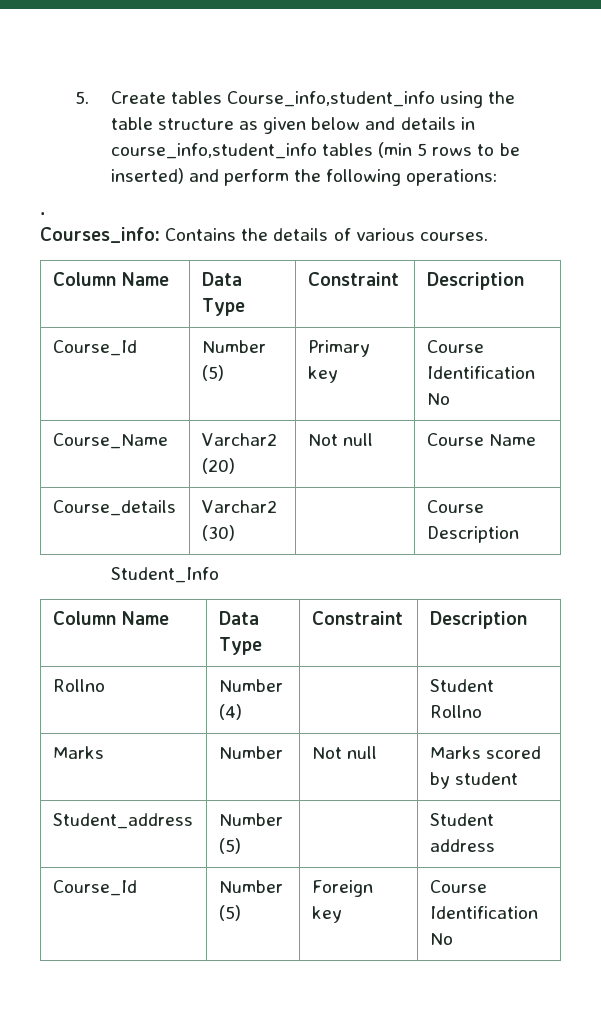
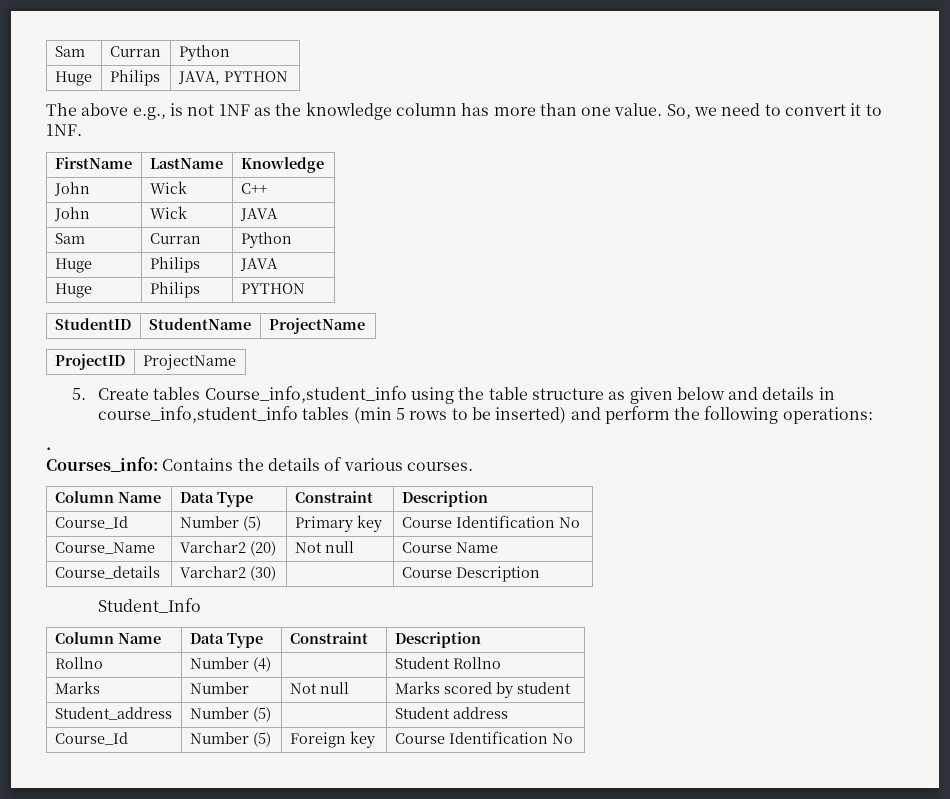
(75, 97) none -> [54,46,85,57] [109,46,161,57] [178,45,230,61] [54,71,92,86] [109,70,160,86] [177,71,288,85] [46,102,882,120] [46,124,82,136] [54,157,132,169] [149,158,223,169] [240,157,324,173] [53,182,90,196] [149,181,187,194] [240,183,267,194] [53,207,90,221] [149,206,187,219] [239,208,278,221] [54,233,85,244] [149,233,201,244] [240,232,292,248] [54,258,92,273] [149,257,200,273] [239,258,278,271] [54,283,92,298] [149,282,200,298] [240,283,305,294] [54,318,131,330] [148,318,251,330] [268,318,365,334] [54,354,125,370] [142,354,236,370] Sam | Curran | Python // Huge | Philips | JAVA, PYTHON // The above e.g., is not 1NF as the knowledge column has more than one value. So, we need to convert it to 1NF. // FirstName | LastName | Knowledge // John | Wick | C++ // John | Wick | JAVA // Sam | Curran | Python // Huge | Philips | JAVA // Huge | Philips | PYTHON // StudentID | StudentName | ProjectName // ProjectID | ProjectName //

